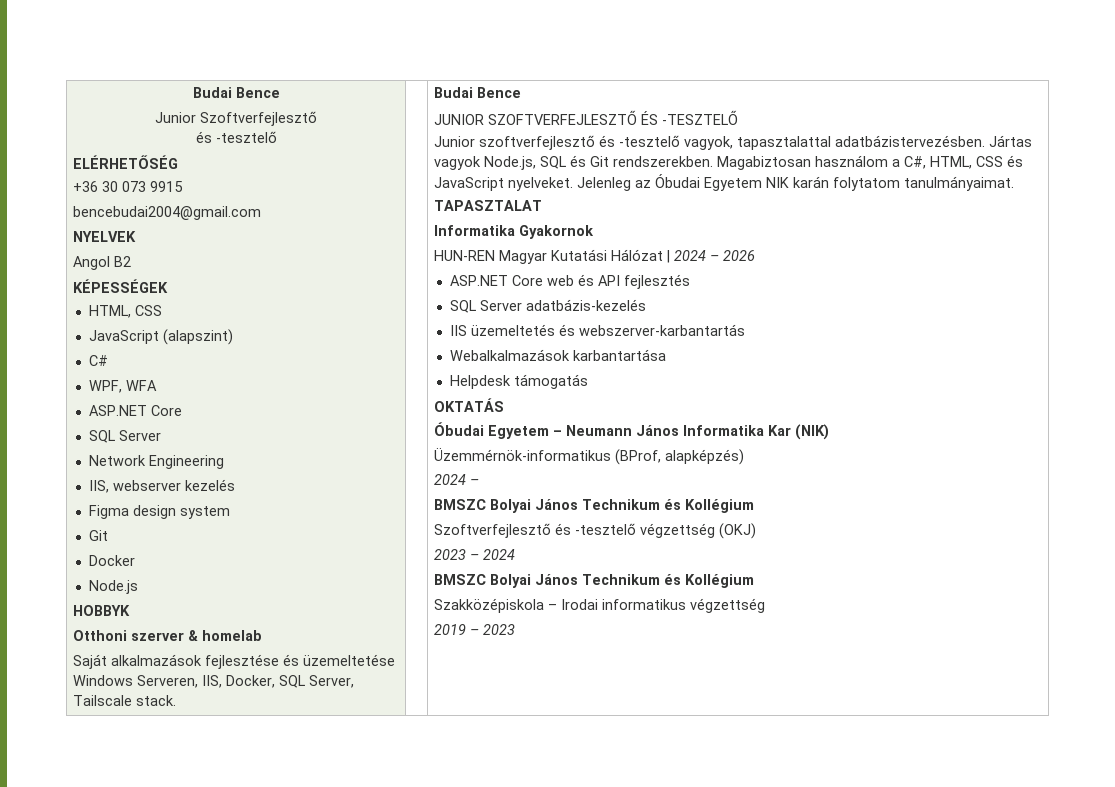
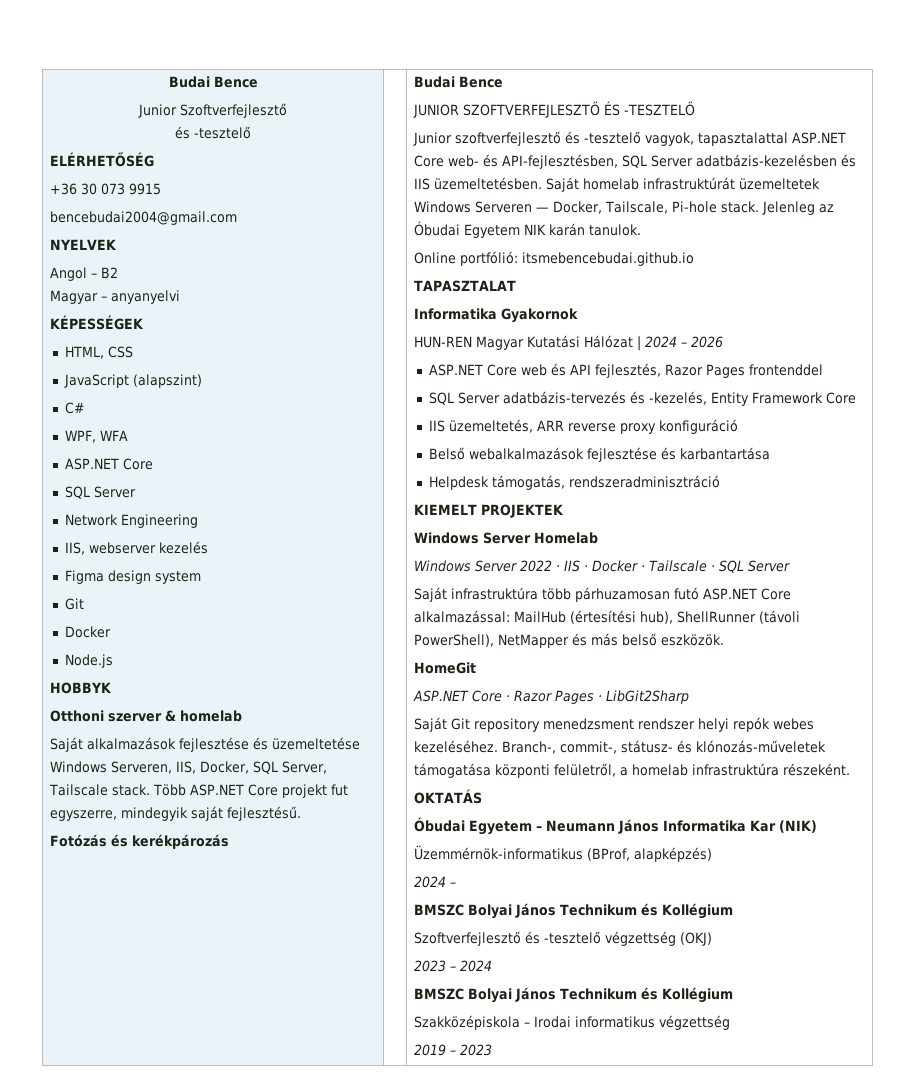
(111, 263) none -> [91,273,98,278] –
(132, 261) none -> [50,290,181,304] // Magyar – anyanyelvi
(177, 700) none -> [152,784,348,798] [50,806,302,821] [50,834,230,849] Több ASP.NET Core projekt fut egyszerre, mindegyik saját fejlesztésű. // Fotózás és kerékpározás
[835,135,1033,147] [434,155,1024,170] [434,177,574,191] adatbázistervezésben. Jártas vagyok Node.js, SQL és Git rendszerekben. Magabiztosan használom a C#, HTML, CSS és JavaScript nyelveket. -> [792,132,847,144] [414,154,857,169] [414,177,821,192] [414,201,759,214] ASP.NET Core web- és API-fejlesztésben, SQL Server adatbázis-kezelésben és IIS üzemeltetésben. Saját homelab infrastruktúrát üzemeltetek Windows Serveren — Docker, Tailscale, Pi-hole stack.
[833,176,1015,191] folytatom tanulmányaimat. -> [589,224,642,236] [414,251,695,266] tanulok. // Online portfólió: itsmebencebudai.github.io
[624,274,691,289] [450,299,647,313] [450,324,746,336] [450,349,667,361] [450,374,589,389] fejlesztés // SQL Server adatbázis-kezelés // IIS üzemeltetés és webszerver-karbantartás // Webalkalmazások karbantartása // Helpdesk támogatás -> [594,363,823,378] [428,391,856,406] [428,419,738,434] [428,447,770,462] [428,475,720,490] [414,504,564,518] [414,532,599,544] [414,560,790,573] [414,587,791,602] [414,610,801,624] [414,633,725,648] [414,662,477,674] [413,690,689,704] [414,717,815,732] [414,740,827,754] [414,763,851,778] fejlesztés, Razor Pages frontenddel // SQL Server adatbázis-tervezés és -kezelés, Entity Framework Core // IIS üzemeltetés, ARR reverse proxy konfiguráció // Belső webalkalmazások fejlesztése és karbantartása // Helpdesk támogatás, rendszeradminisztráció // KIEMELT PROJEKTEK // Windows Server Homelab // Windows Server 2022 · IIS · Docker · Tailscale · SQL Server // Saját infrastruktúra több párhuzamosan futó ASP.NET Core alkalmazással: MailHub (értesítési hub), ShellRunner (távoli PowerShell), NetMapper és más belső eszközök. // HomeGit // ASP.NET Core · Razor Pages · LibGit2Sharp // Saját Git repository menedzsment rendszer helyi repók webes kezeléséhez. Branch-, commit-, státusz- és klónozás-műveletek támogatása központi felületről, a homelab infrastruktúra részeként.

